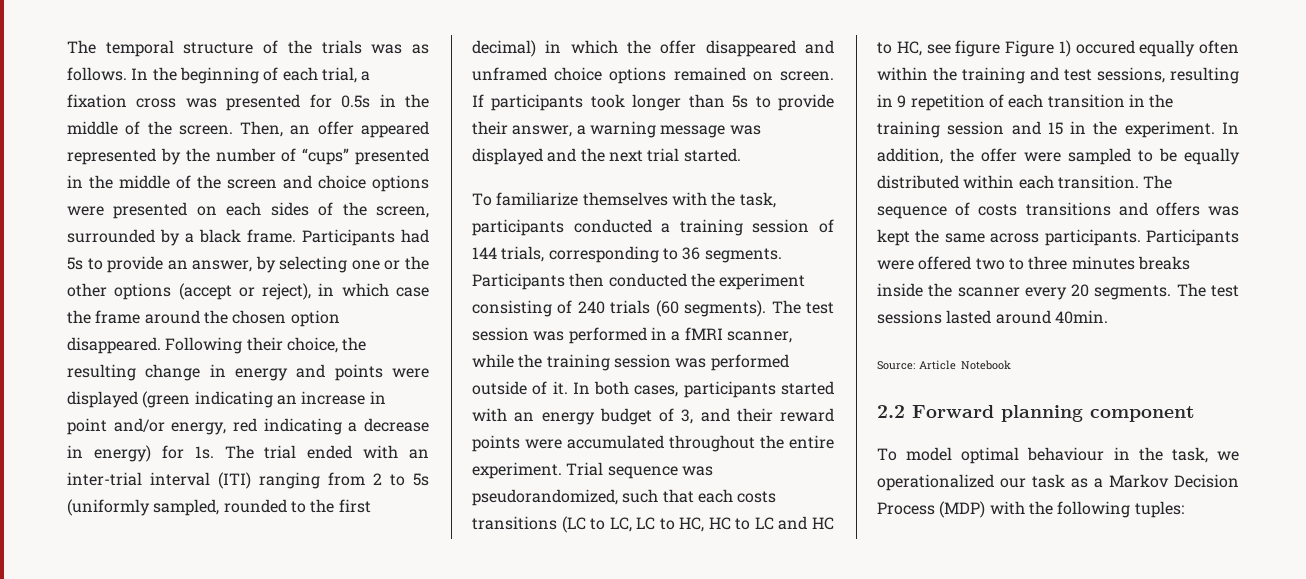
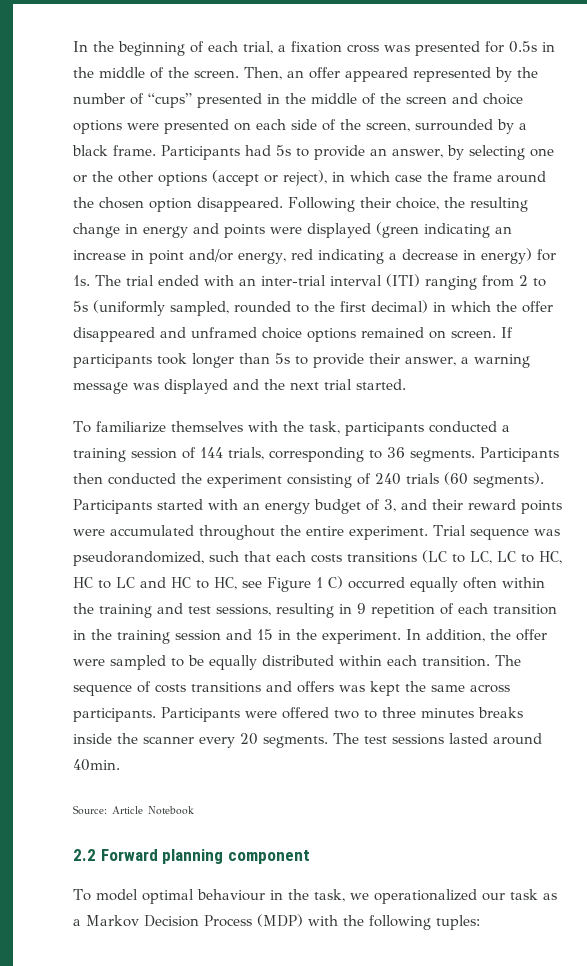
[67,40,430,57] [67,67,127,81] The temporal structure of the trials was as follows. -> (73, 46) none
[270,202,309,216] sides -> [291,119,317,130] side
[771,300,834,314] [472,327,792,344] [472,354,789,371] [472,381,776,398] The test session was performed in a fMRI scanner, while the training session was performed outside of it. In both cases, participants -> [73,499,152,514] Participants
[955,40,1135,57] figure Figure 1) occured -> [267,576,405,592] Figure 1 C) occurred

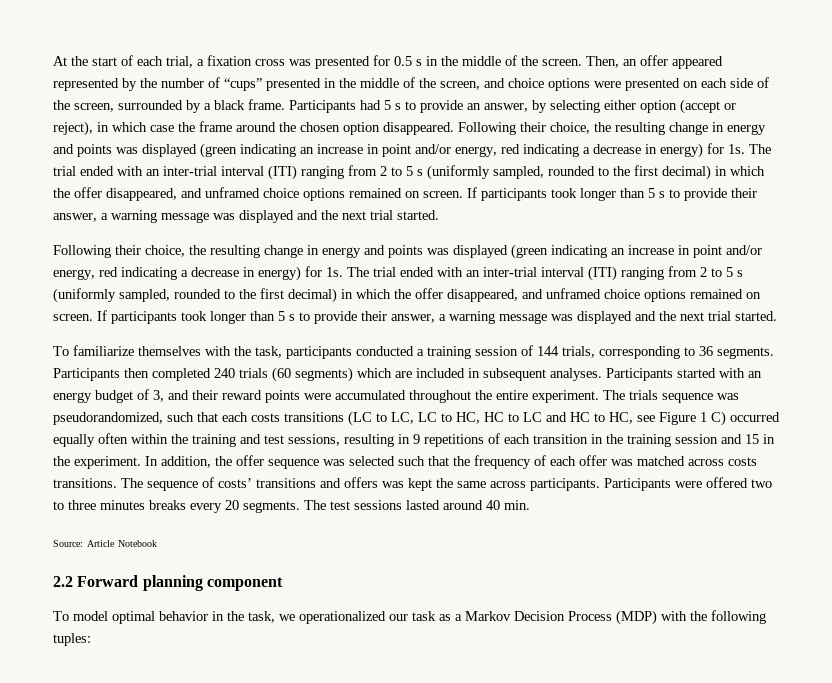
[73,41,185,56] In the beginning -> [53,56,117,66] At the start
[509,41,537,53] 0.5s -> [394,56,422,66] 0.5 s
[406,96,447,104] screen -> [440,81,480,90] screen,
[276,145,291,156] 5s -> [384,100,401,110] 5 s
[530,148,554,157] [73,171,207,186] one or the other options -> [604,100,677,113] either option
[270,227,302,234] were -> [116,147,138,154] was
[73,301,88,312] 5s -> [406,166,423,176] 5 s
[73,327,155,342] disappeared -> [106,188,177,201] disappeared,
[275,353,290,364] 5s -> [648,188,757,201] [53,210,439,223] [53,244,762,259] [53,266,743,281] [53,288,761,303] [53,310,295,324] 5 s to provide their answer, a warning message was displayed and the next trial started. // Following their choice, the resulting change in energy and points was displayed (green indicating an increase in point and/or energy, red indicating a decrease in energy) for 1s. The trial ended with an inter-trial interval (ITI) ranging from 2 to 5 s (uniformly sampled, rounded to the first decimal) in which the offer disappeared, and unframed choice options remained on screen. If participants took longer than 5 s
[108,472,544,488] conducted the experiment consisting of 240 trials (60 segments). -> [152,367,602,382] completed 240 trials (60 segments) which are included in subsequent analyses.
[433,525,466,536] Trial -> [603,390,658,400] The trials
[371,604,435,618] repetition -> [424,434,484,447] repetitions
[73,655,490,670] were sampled to be equally distributed within each transition. -> [268,455,757,469] [53,478,117,488] sequence was selected such that the frequency of each offer was matched across costs transitions.
[155,684,186,693] costs -> [218,478,252,488] costs’
[73,733,194,744] inside the scanner -> (186, 505) none
[73,759,120,771] 40min. -> [486,500,530,510] 40 min.
[196,889,265,901] behaviour -> [159,611,208,621] behavior

